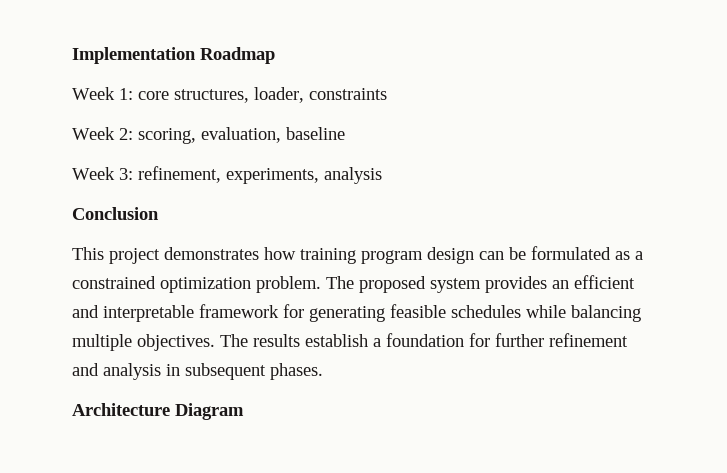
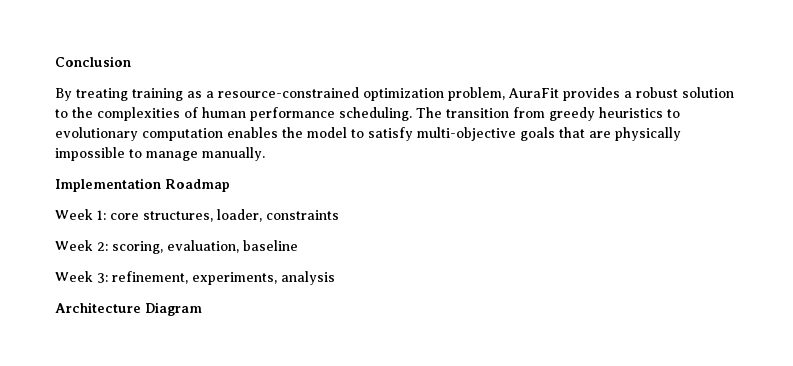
(72, 55) none -> [55,56,131,67] [55,87,734,101] [55,107,680,121] [55,127,681,141] [55,147,265,161] Conclusion // By treating training as a resource-constrained optimization problem, AuraFit provides a robust solution to the complexities of human performance scheduling. The transition from greedy heuristics to evolutionary computation enables the model to satisfy multi-objective goals that are physically impossible to manage manually. //
[72,207,159,220] [72,246,643,264] [72,275,635,293] [72,304,641,322] [72,333,628,351] [72,363,323,380] // Conclusion // This project demonstrates how training program design can be formulated as a constrained optimization problem. The proposed system provides an efficient and interpretable framework for generating feasible schedules while balancing multiple objectives. The results establish a foundation for further refinement and analysis in subsequent phases. -> (335, 278) none

